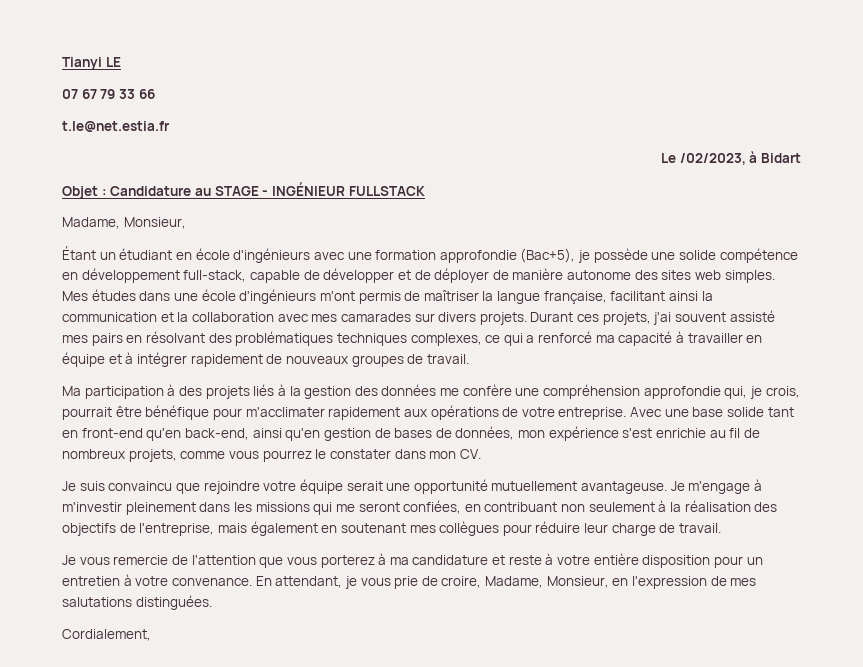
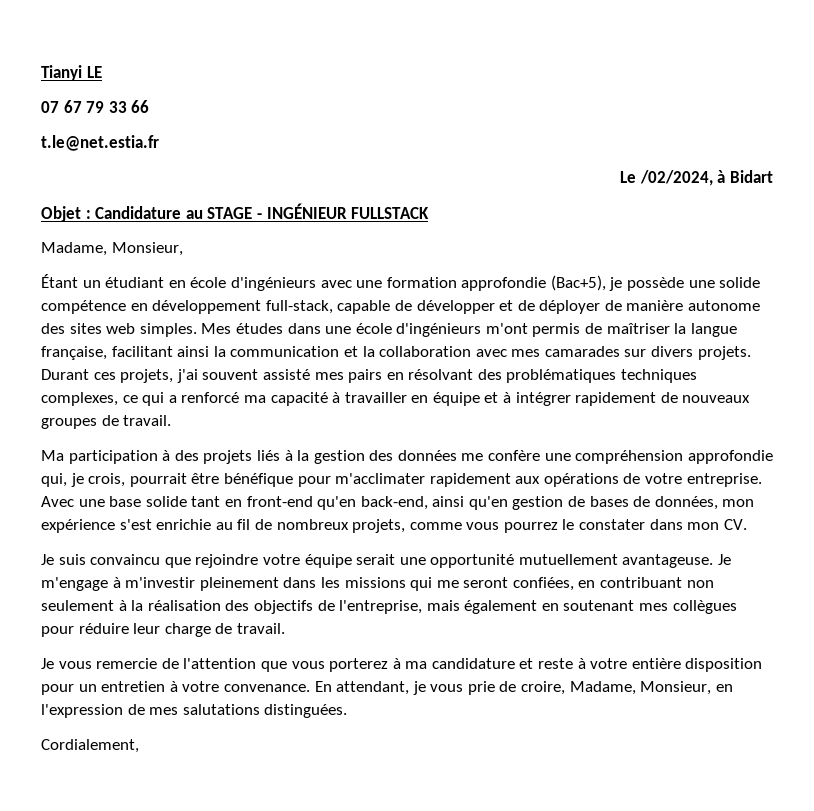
[679,153,746,165] /02/2023, -> [639,170,713,186] /02/2024,

